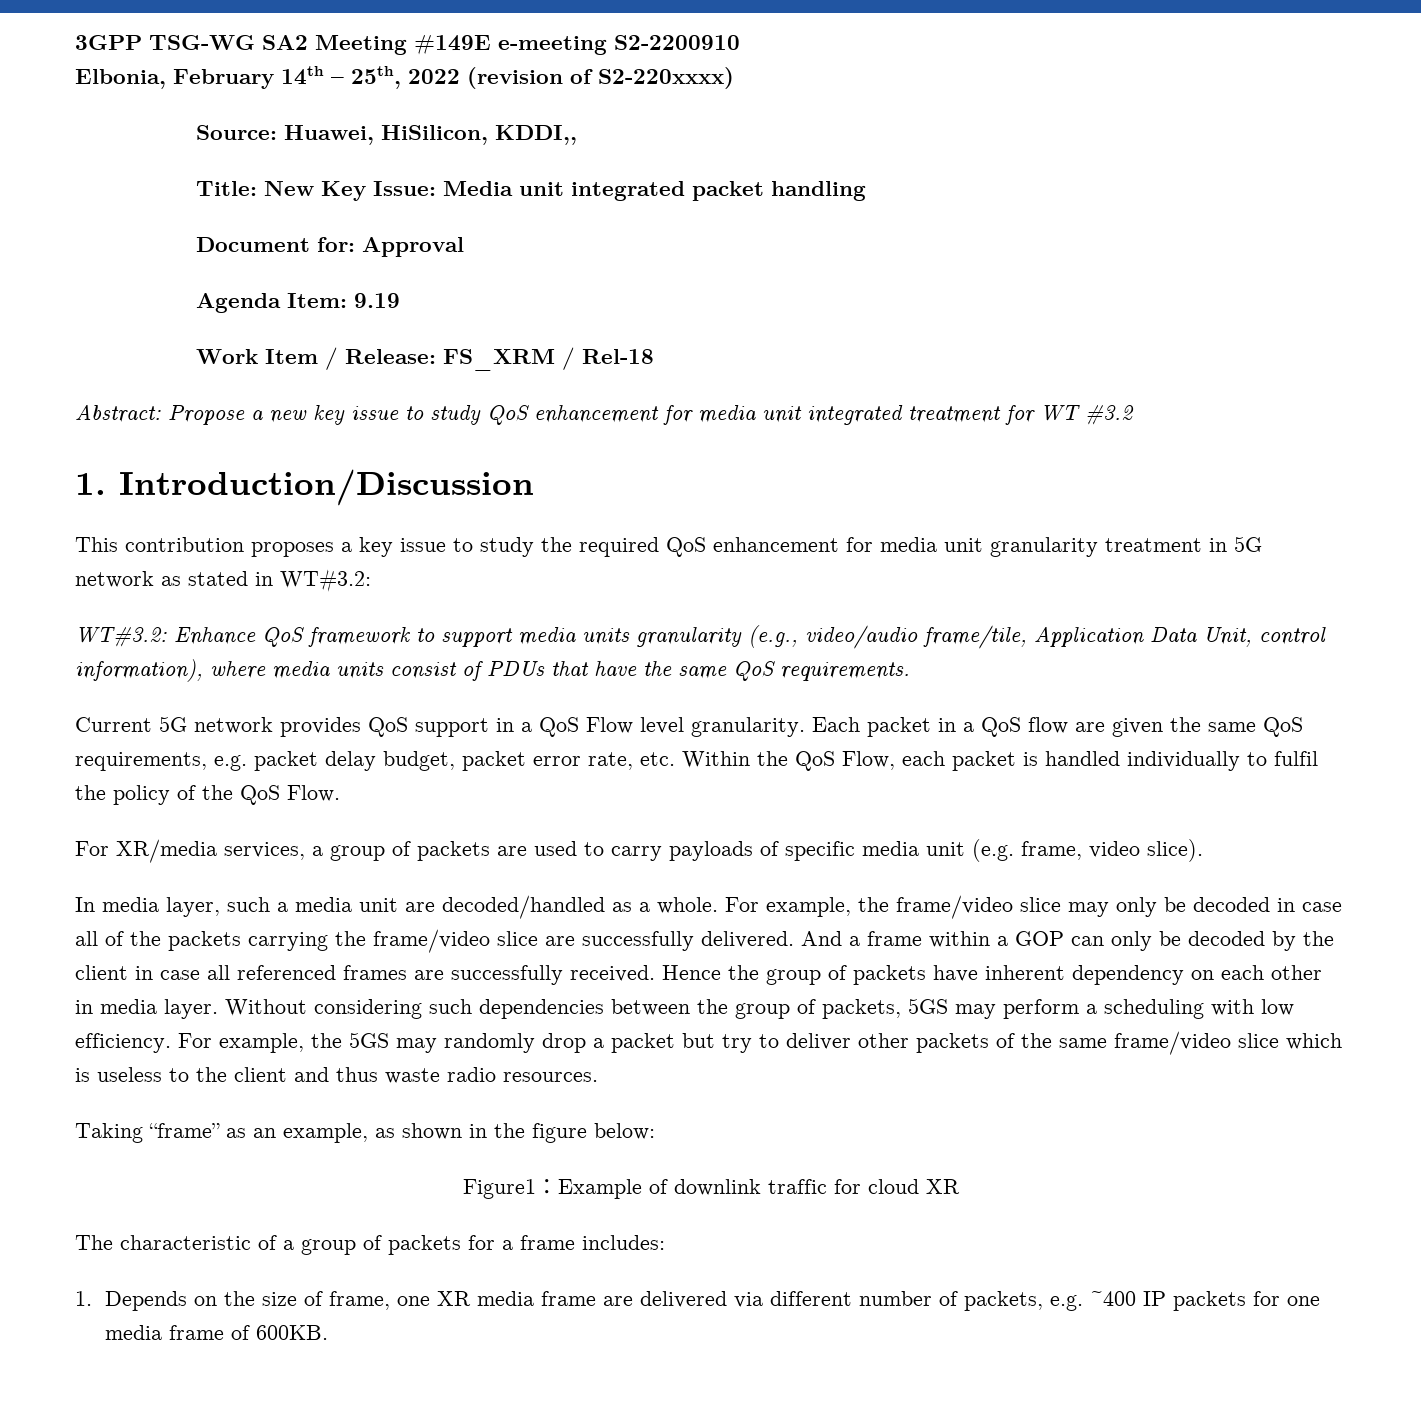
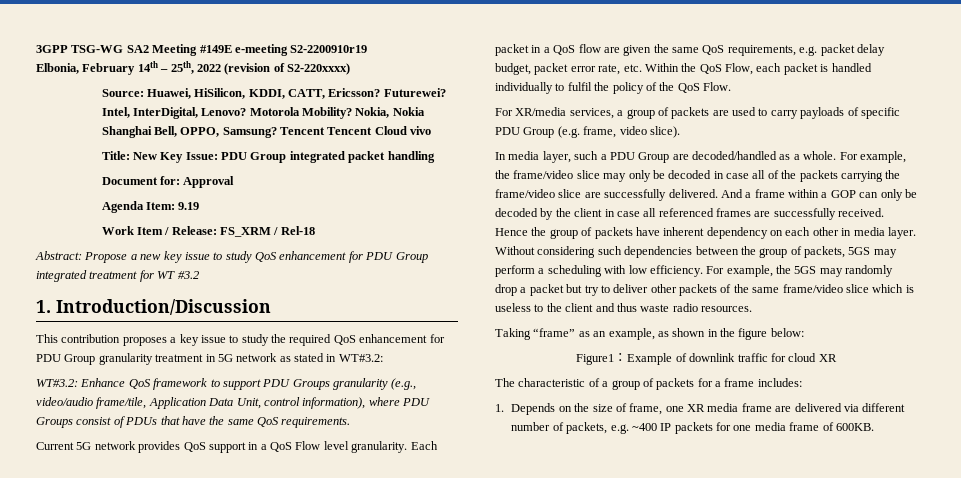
[614,35,740,50] S2-2200910 -> [290,45,368,53] S2-2200910r19
[495,125,578,145] KDDI,, -> [248,88,446,99] [101,107,425,119] [101,126,432,138] KDDI, CATT, Ericsson? Futurewei? Intel, InterDigital, Lenovo? Motorola Mobility? Nokia, Nokia Shanghai Bell, OPPO, Samsung? Tencent Tencent Cloud vivo
[443,181,565,196] Media unit -> [221,152,287,163] PDU Group
[698,405,802,423] media unit -> [365,252,428,263] PDU Group
[880,537,983,552] media unit -> [36,354,96,365] PDU Group
[518,627,630,645] media units -> [262,379,330,390] PDU Groups
[272,661,384,679] media units -> [402,398,430,406] [36,417,73,428] PDU Groups
[862,841,965,856] media unit -> [495,127,555,138] PDU Group
[295,897,398,912] media unit -> [609,152,670,163] PDU Group

